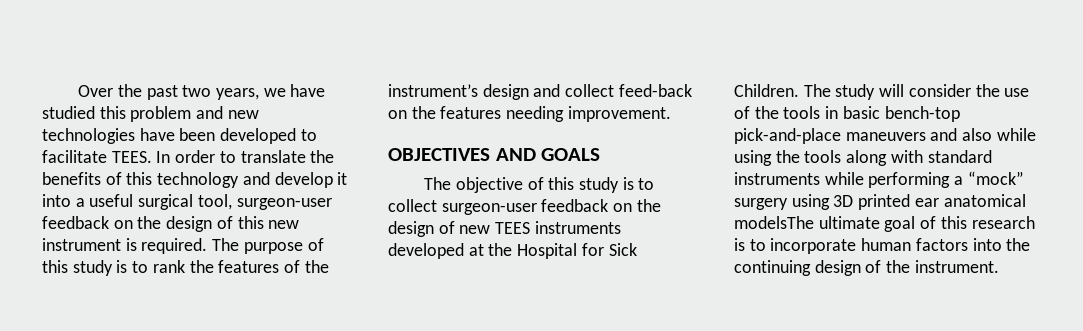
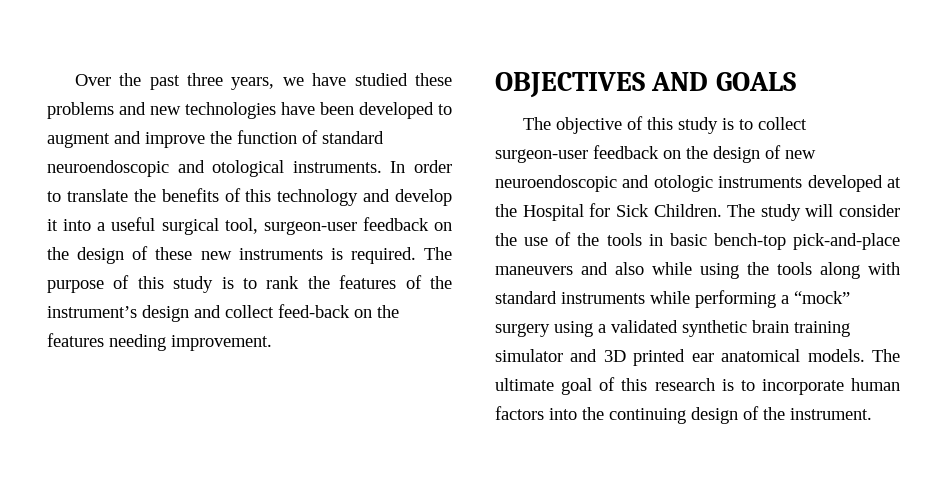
[182,85,212,97] two -> [187,73,224,86] three
[99,106,192,122] this problem -> [414,73,452,86] [47,102,114,119] these problems
[42,150,152,163] facilitate TEES. -> [47,130,384,148] [47,160,382,177] augment and improve the function of standard neuroendoscopic and otological instruments.
[237,216,300,229] [42,238,121,251] this new instrument -> [155,247,323,260] these new instruments
[495,222,531,234] TEES -> [495,175,713,192] neuroendoscopic and otologic
(830, 202) none -> [598,320,850,337] [495,349,598,362] a validated synthetic brain training simulator and
[734,216,814,229] modelsThe -> [807,349,900,362] models. The

